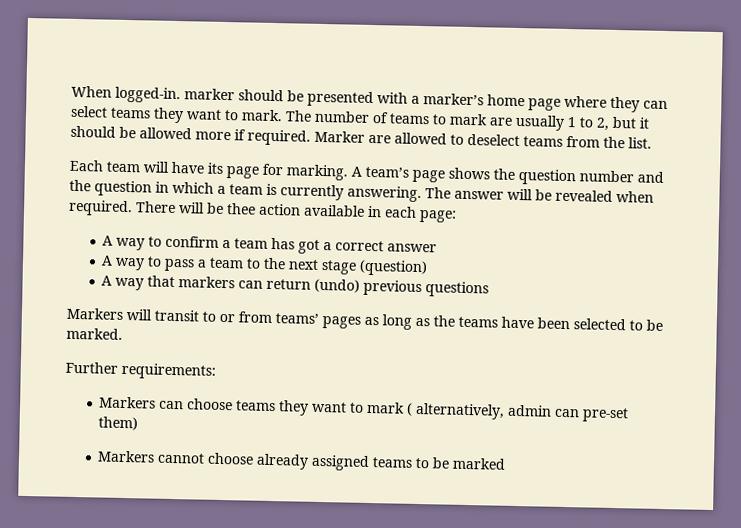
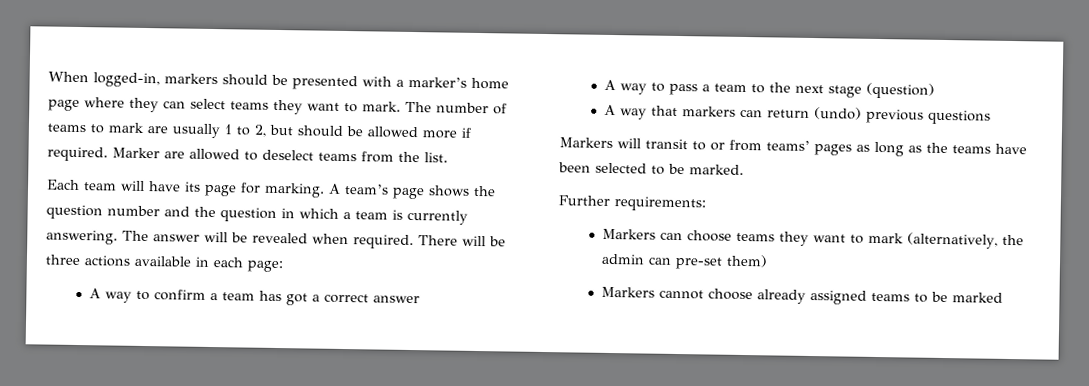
[115,86,235,104] logged-in. marker -> [93,72,218,88] logged-in, markers
[639,117,650,129] it -> (293, 130) none
[226,203,301,216] thee action -> [45,254,131,267] three actions
[406,402,506,420] ( alternatively, -> [906,232,1024,249] (alternatively, the

